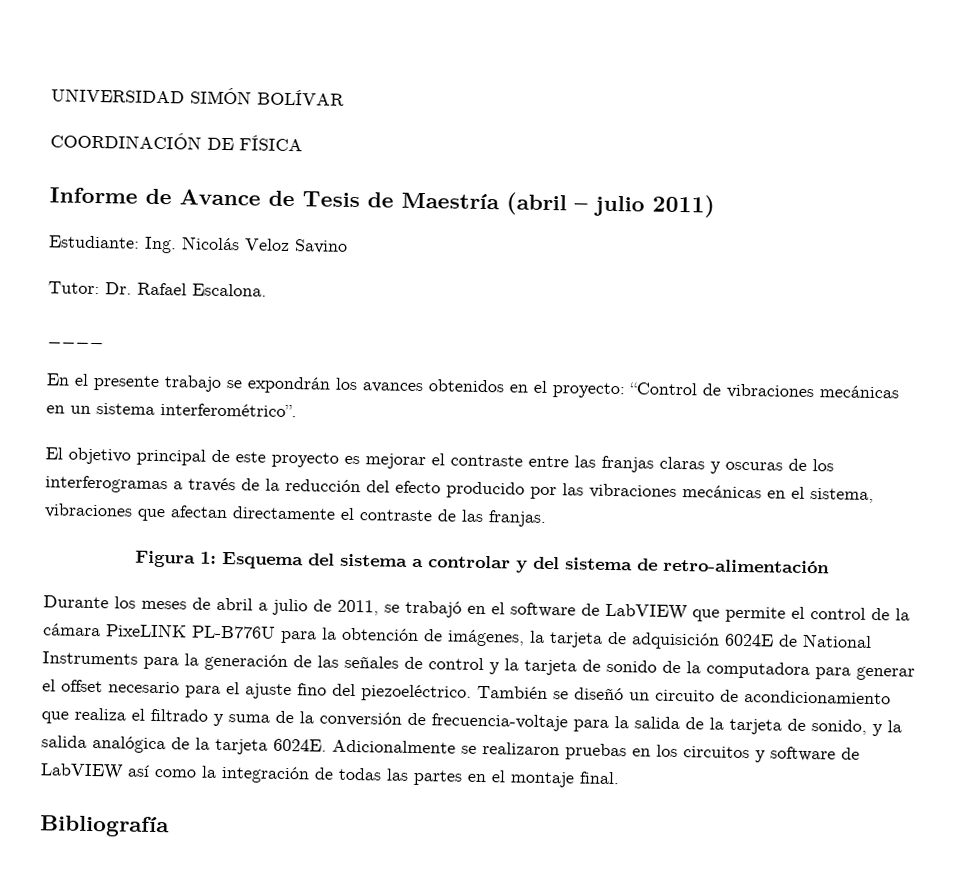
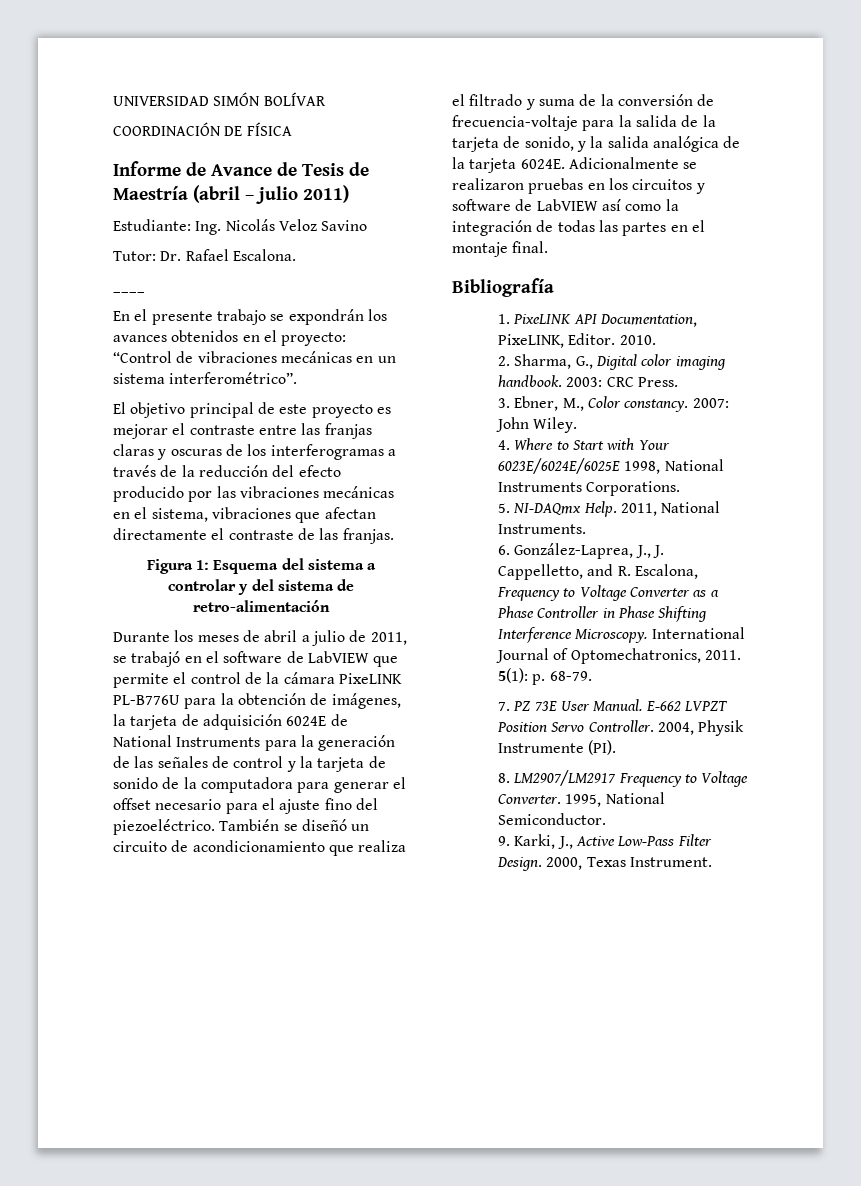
(170, 826) none -> [498,314,698,327] [498,333,656,348] [498,354,726,370] [498,375,679,387] [498,396,729,412] [496,417,578,433] [498,438,670,450] [498,458,724,474] [498,481,681,496] [498,501,721,517] [498,524,587,534] [498,543,665,559] [498,564,699,580] [497,585,719,601] [497,606,708,622] [498,627,745,643] [496,648,742,664] [498,668,592,685] [498,699,727,711] [497,720,745,736] [498,740,617,755] [498,770,749,787] [498,792,665,807] [498,813,607,825] [498,834,712,849] [497,857,713,871] // 1. PixeLINK API Documentation, PixeLINK, Editor. 2010. // 2. Sharma, G., Digital color imaging handbook. 2003: CRC Press. // 3. Ebner, M., Color constancy. 2007: John Wiley. // 4. Where to Start with Your 6023E/6024E/6025E 1998, National Instruments Corporations. // 5. NI-DAQmx Help. 2011, National Instruments. // 6. González-Laprea, J., J. Cappelletto, and R. Escalona, Frequency to Voltage Converter as a Phase Controller in Phase Shifting Interference Microscopy. International Journal of Optomechatronics, 2011. 5(1): p. 68-79. // 7. PZ 73E User Manual. E-662 LVPZT Position Servo Controller. 2004, Physik Instrumente (PI). // 8. LM2907/LM2917 Frequency to Voltage Converter. 1995, National Semiconductor. // 9. Karki, J., Active Low-Pass Filter Design. 2000, Texas Instrument.

